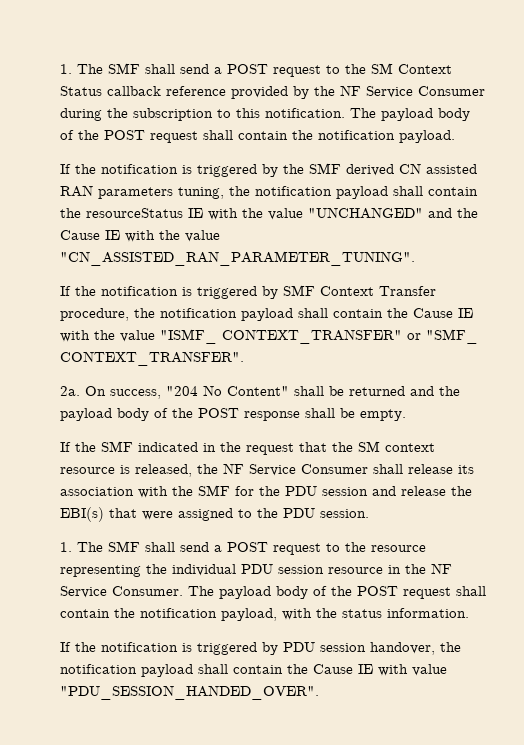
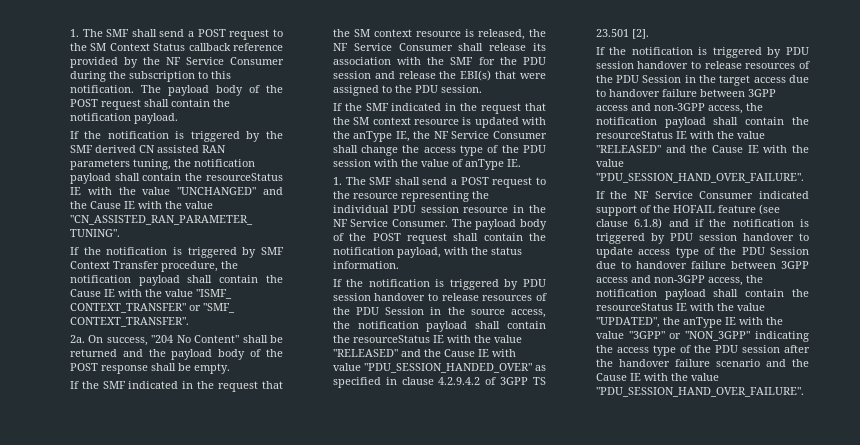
(370, 513) none -> [332,103,546,114] [332,117,546,128] [332,131,547,142] [332,145,546,156] [332,159,521,170] // If the SMF indicated in the request that the SM context resource is updated with the anType IE, the NF Service Consumer shall change the access type of the PDU session with the value of anType IE.
[370,642,462,655] [60,664,448,677] [60,685,320,700] handover, the notification payload shall contain the Cause IE with value "PDU_SESSION_HANDED_OVER". -> [374,293,547,301] [332,307,546,318] [332,321,546,332] [332,335,522,343] [332,349,516,357] [332,363,546,373] [332,377,546,388] [595,29,649,39] [595,47,809,58] [595,61,810,69] [595,75,809,86] [595,89,776,97] [595,103,763,114] [595,117,809,128] [595,131,765,139] [595,145,809,153] [595,159,624,167] [595,173,804,183] [595,191,809,199] [595,204,780,216] [595,218,809,229] [595,233,809,244] [595,247,809,258] [595,261,809,269] [595,275,763,286] [595,289,809,300] [595,303,765,311] [595,317,783,328] [595,331,809,342] [595,345,810,356] [595,359,809,367] [595,373,719,381] [595,387,804,397] handover to release resources of the PDU Session in the source access, the notification payload shall contain the resourceStatus IE with the value "RELEASED" and the Cause IE with value "PDU_SESSION_HANDED_OVER" as specified in clause 4.2.9.4.2 of 3GPP TS 23.501 [2]. // If the notification is triggered by PDU session handover to release resources of the PDU Session in the target access due to handover failure between 3GPP access and non-3GPP access, the notification payload shall contain the resourceStatus IE with the value "RELEASED" and the Cause IE with the value "PDU_SESSION_HAND_OVER_FAILURE". // If the NF Service Consumer indicated support of the HOFAIL feature (see clause 6.1.8) and if the notification is triggered by PDU session handover to update access type of the PDU Session due to handover failure between 3GPP access and non-3GPP access, the notification payload shall contain the resourceStatus IE with the value "UPDATED", the anType IE with the value "3GPP" or "NON_3GPP" indicating the access type of the PDU session after the handover failure scenario and the Cause IE with the value "PDU_SESSION_HAND_OVER_FAILURE".

